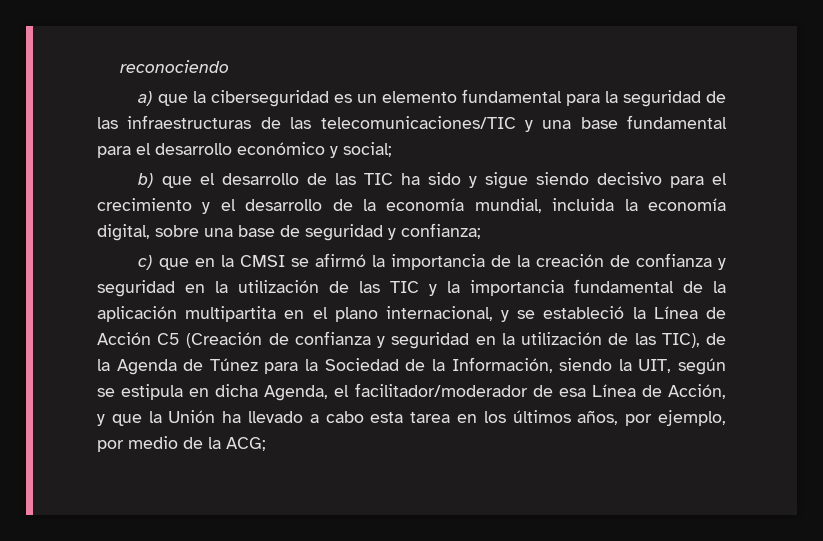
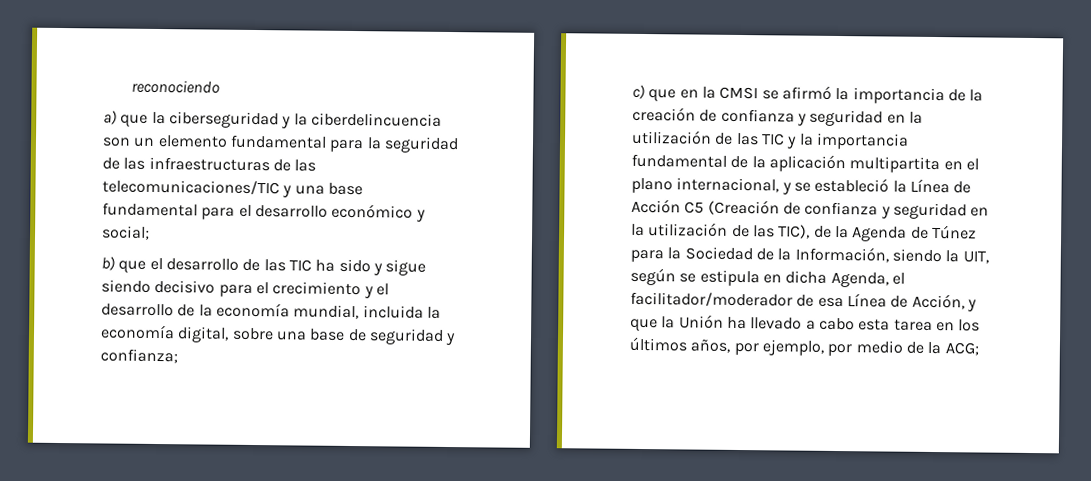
[333,94,352,103] es -> [281,112,442,129] [102,137,131,147] y la ciberdelincuencia son

